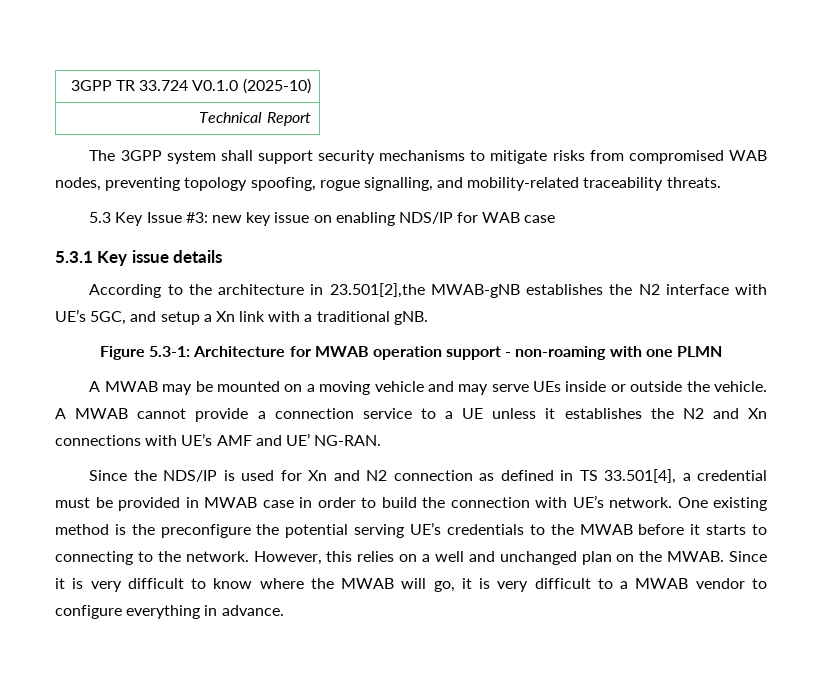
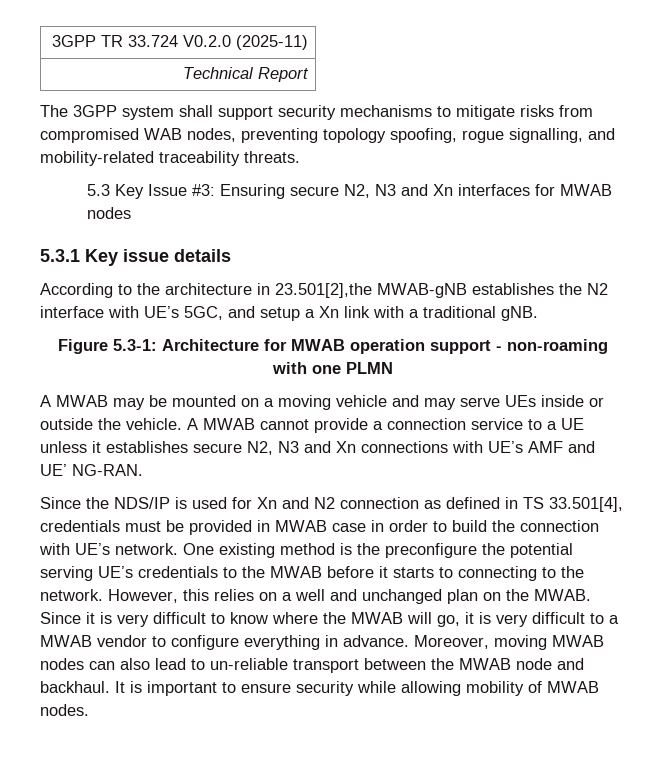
[192,78,311,94] V0.1.0 (2025-10) -> [183,35,309,50] V0.2.0 (2025-11)
[211,212,556,226] new key issue on enabling NDS/IP for WAB case -> [219,184,612,199] [86,207,131,219] Ensuring secure N2, N3 and Xn interfaces for MWAB nodes
[650,408,704,419] the N2 -> [193,441,299,455] secure N2, N3
[682,470,767,481] a credential -> [40,520,120,532] credentials
(284, 610) none -> [414,635,604,650] [40,658,584,673] [40,681,599,696] [40,704,89,716] Moreover, moving MWAB nodes can also lead to un-reliable transport between the MWAB node and backhaul. It is important to ensure security while allowing mobility of MWAB nodes.

